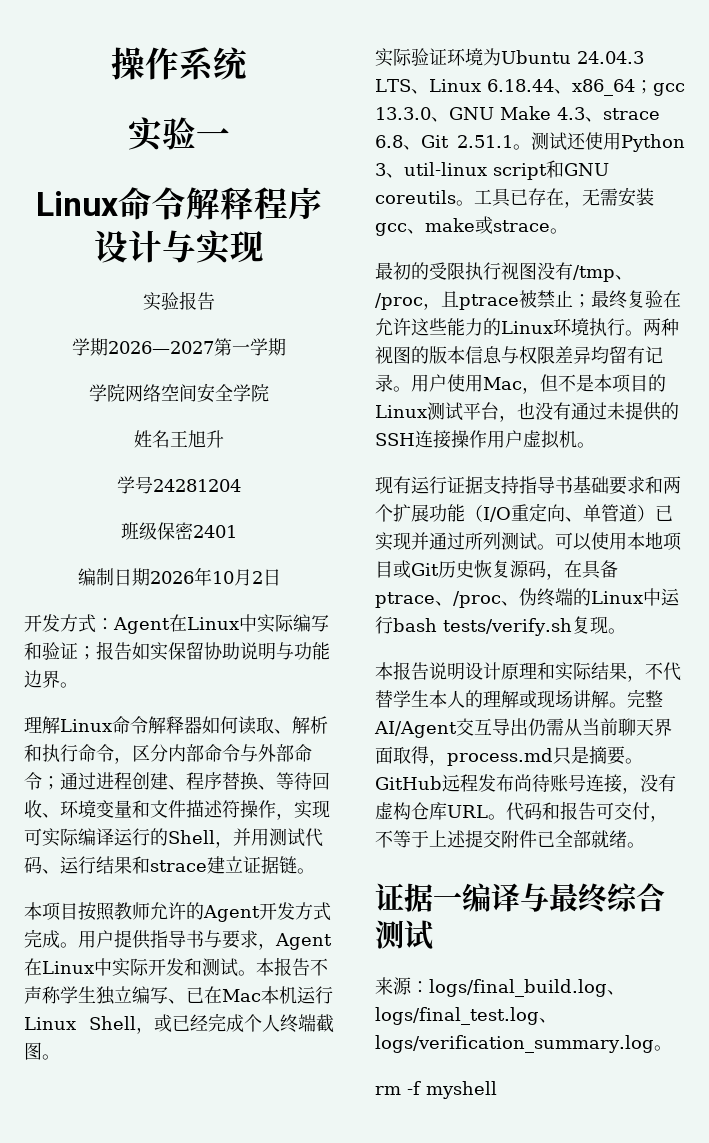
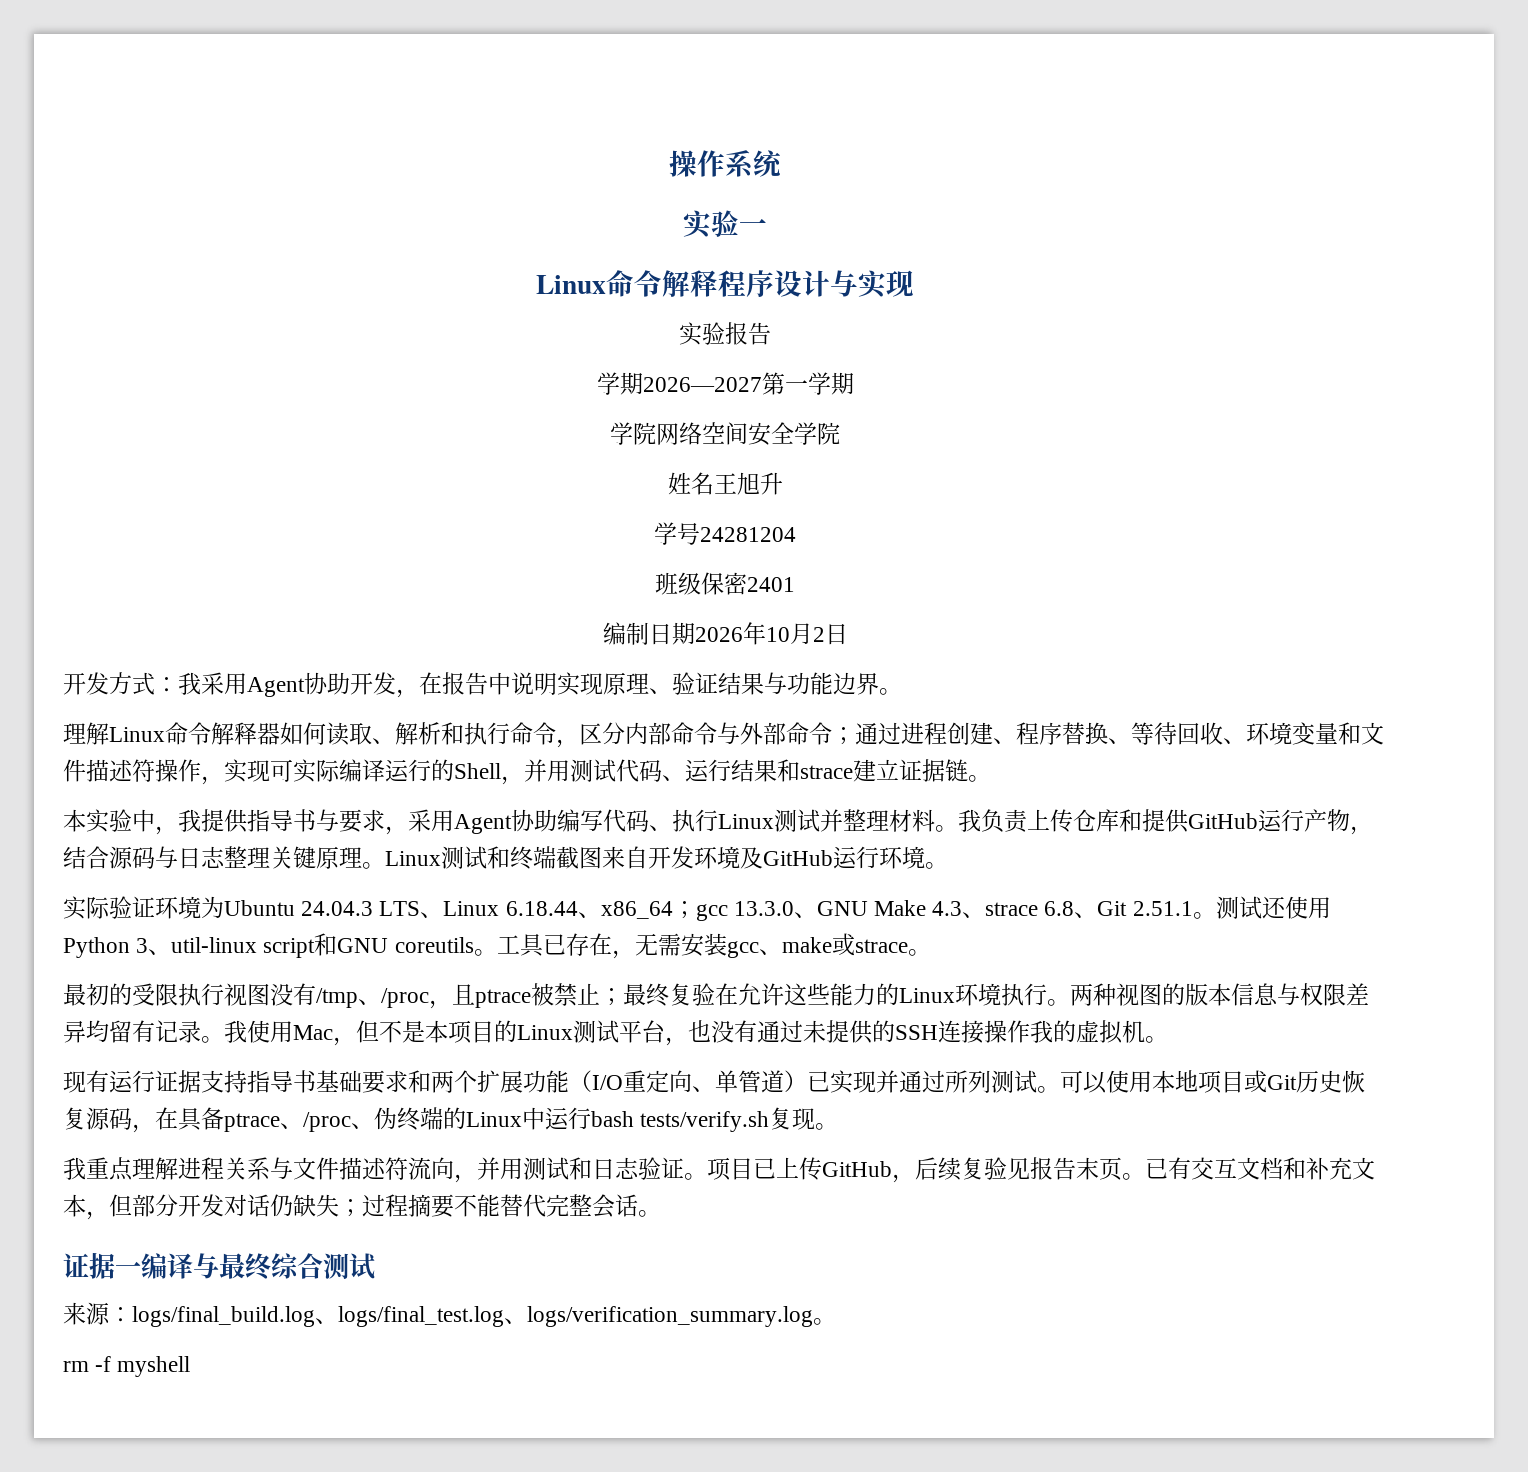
[113,614,329,634] [24,641,276,661] Agent在Linux中实际编写和验证；报告如实保留协助说明 -> [178,672,764,698] 我采用Agent协助开发，在报告中说明实现原理、验证结果
[42,902,331,922] [24,929,114,948] 项目按照教师允许的Agent开发方式完成。用户 -> [86,809,201,835] 实验中，我
[275,933,332,950] [24,957,328,977] [24,986,333,1005] [24,1013,334,1034] [24,1042,42,1060] Agent在Linux中实际开发和测试。本报告不声称学生独立编写、已在Mac本机运行Linux Shell，或已经完成个人终端截图 -> [408,809,1373,835] [63,846,925,870] 采用Agent协助编写代码、执行Linux测试并整理材料。我负责上传仓库和提供GitHub运行产物，结合源码与日志整理关键原理。Linux测试和终端截图来自开发环境及GitHub运行环境
[411,374,447,392] 用户 -> [224,1020,247,1043] 我
[487,430,523,448] 用户 -> [1030,1020,1076,1043] 我的
[375,661,681,682] [375,689,663,708] [374,718,672,738] [375,746,643,766] [375,774,676,794] [375,801,668,822] [375,830,627,848] 本报告说明设计原理和实际结果，不代替学生本人的理解或现场讲解。完整AI/Agent交互导出仍需从当前聊天界面取得，process.md只是摘要。GitHub远程发布尚待账号连接，没有虚构仓库URL。代码和报告可交付，不等于上述提交附件已全部就绪 -> [63,1157,1375,1183] [63,1194,638,1220] 我重点理解进程关系与文件描述符流向，并用测试和日志验证。项目已上传GitHub，后续复验见报告末页。已有交互文档和补充文本，但部分开发对话仍缺失；过程摘要不能替代完整会话

